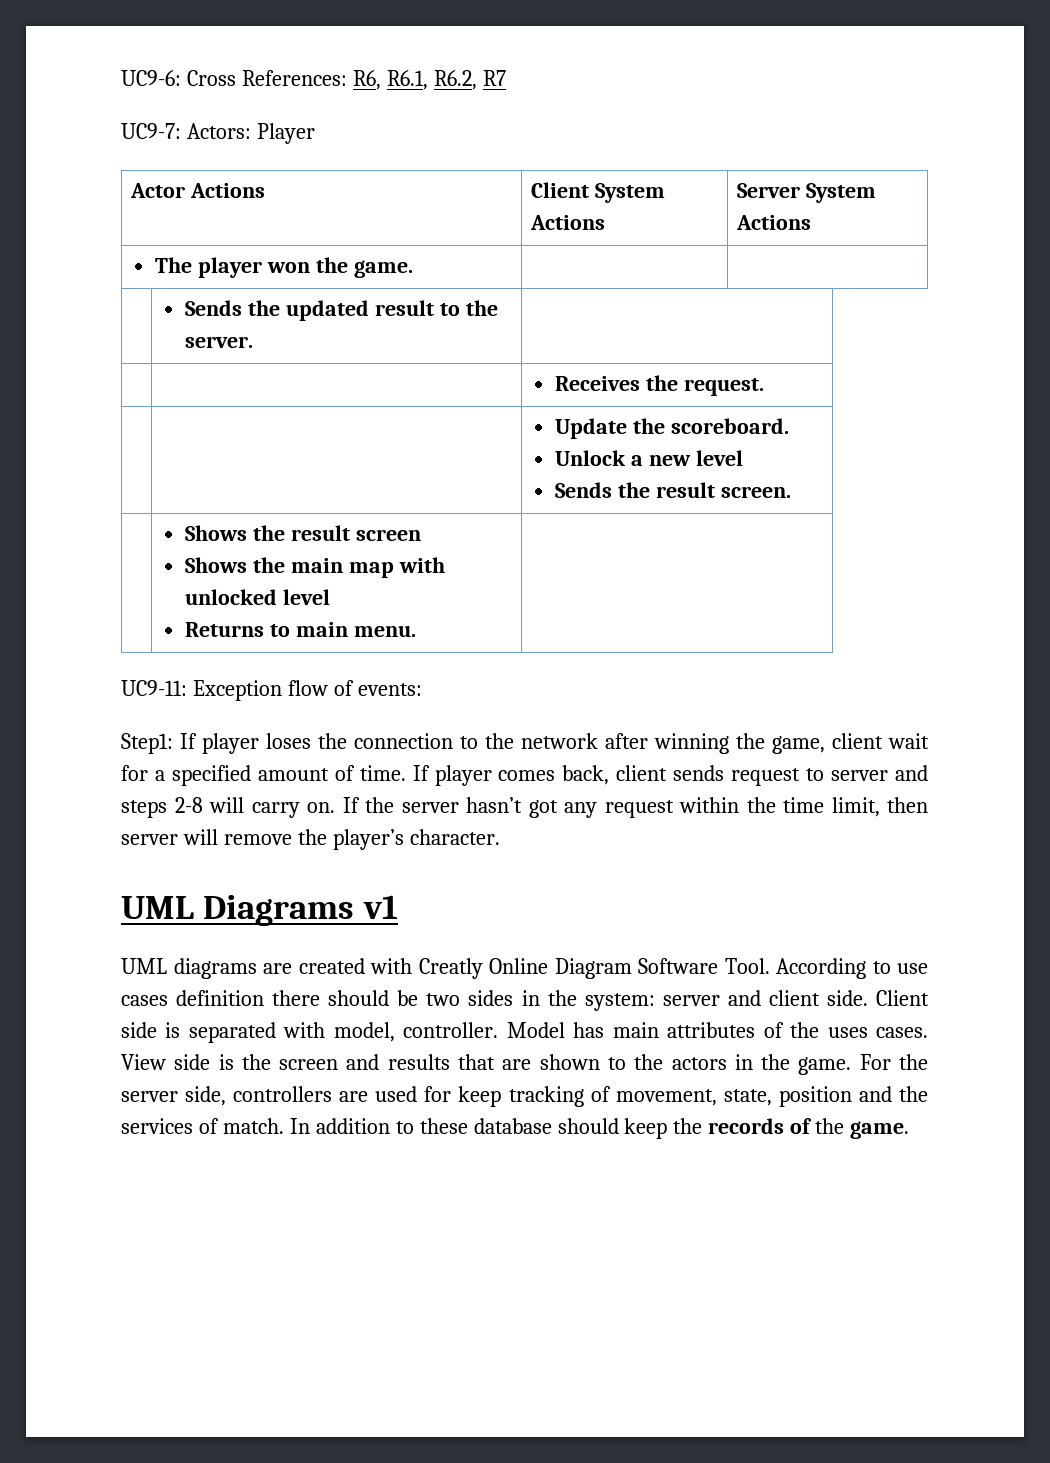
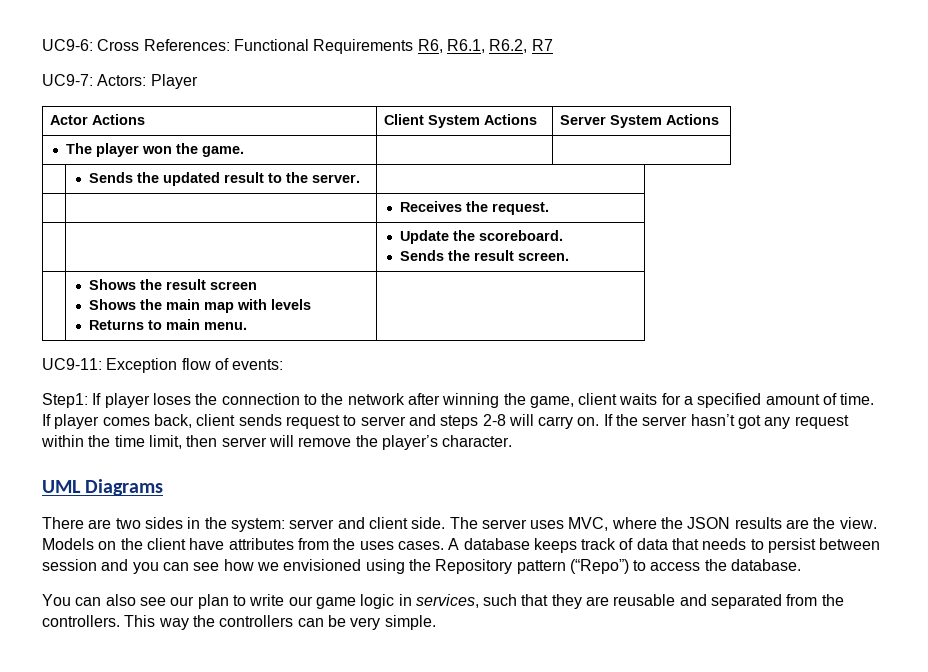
(347, 78) none -> [233,39,414,54] Functional Requirements
[555,450,744,466] // Unlock a new level -> (563, 235) none
[185,589,331,605] unlocked level -> [270,299,311,310] levels
[888,733,929,749] wait -> [619,393,658,405] waits
[362,895,398,919] [121,958,928,979] [121,990,419,1006] v1 // UML diagrams are created with Creatly Online Diagram Software Tool. According to use cases definition there should be -> [42,517,112,529] // There are
[875,990,929,1006] [121,1022,928,1043] [121,1054,928,1075] [121,1086,929,1107] [121,1118,910,1139] Client side is separated with model, controller. Model has main attributes of the uses cases. View side is the screen and results that are shown to the actors in the game. For the server side, controllers are used for keep tracking of movement, state, position and the services of match. In addition to these database should keep the records of the game. -> [449,517,877,531] [42,538,881,553] [42,559,802,574] [42,594,844,609] [42,615,436,630] The server uses MVC, where the JSON results are the view. Models on the client have attributes from the uses cases. A database keeps track of data that needs to persist between session and you can see how we envisioned using the Repository pattern (“Repo”) to access the database. // You can also see our plan to write our game logic in services, such that they are reusable and separated from the controllers. This way the controllers can be very simple.

